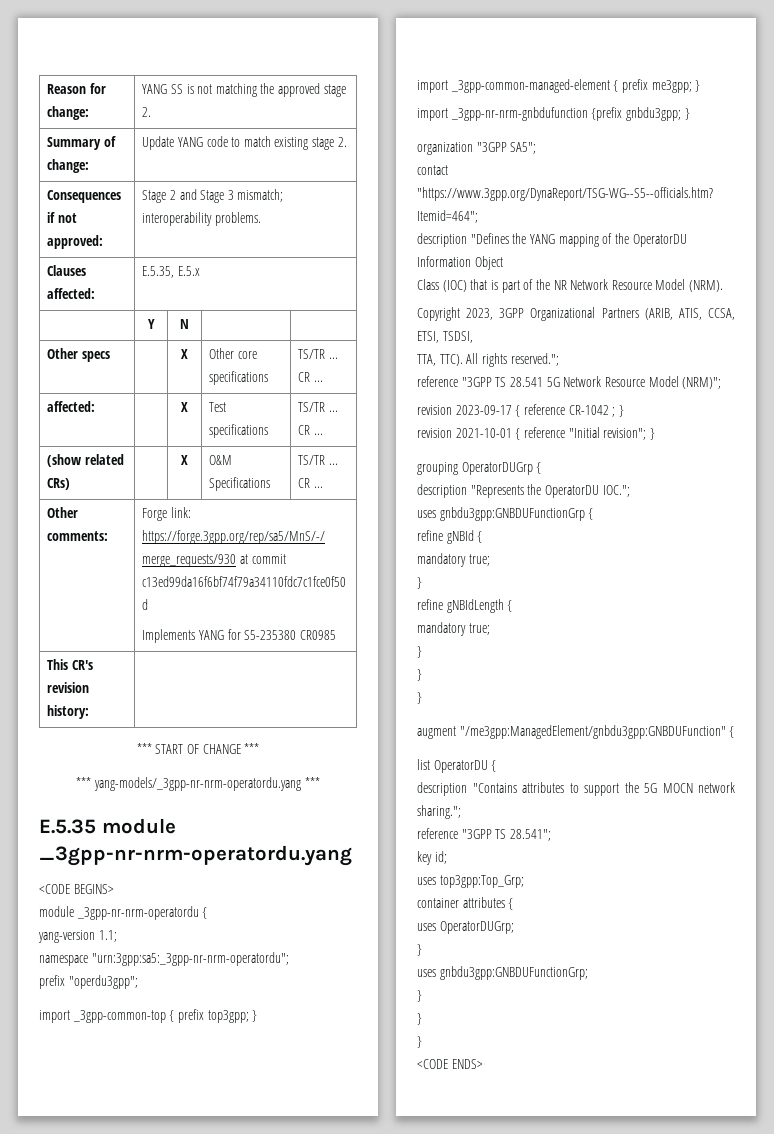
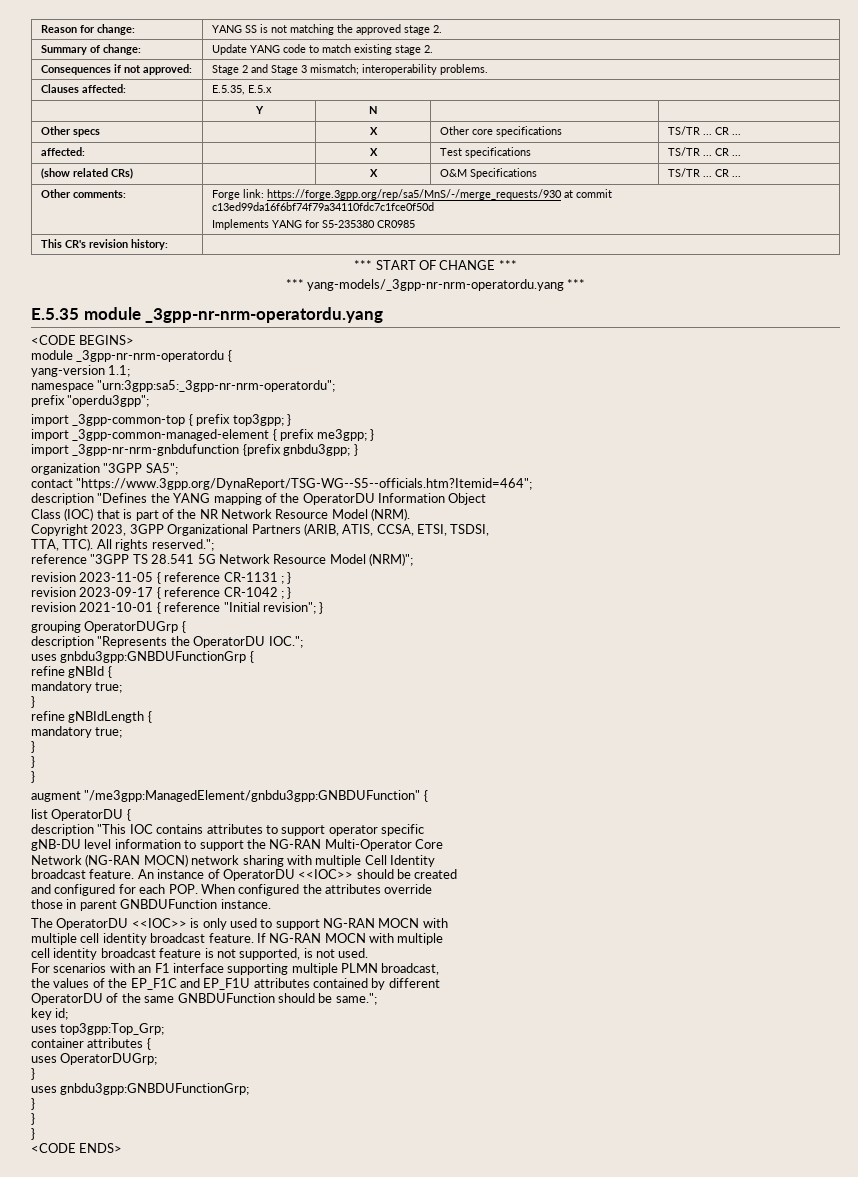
(722, 383) none -> [31,572,292,584] // revision 2023-11-05 { reference CR-1131 ; }
[472,782,735,796] [417,805,461,819] [417,828,551,841] "Contains attributes to support the 5G MOCN network sharing."; // reference "3GPP TS 28.541"; -> [97,824,424,836] [31,839,443,851] [31,854,435,867] [31,869,458,881] [31,884,433,896] [31,899,271,911] [31,918,448,930] [31,933,444,945] [31,948,369,960] [31,963,440,975] [31,978,440,990] [31,993,377,1005] "This IOC contains attributes to support operator specific // gNB-DU level information to support the NG-RAN Multi-Operator Core // Network (NG-RAN MOCN) network sharing with multiple Cell Identity // broadcast feature. An instance of OperatorDU <<IOC>> should be created // and configured for each POP. When configured the attributes override // those in parent GNBDUFunction instance. // The OperatorDU <<IOC>> is only used to support NG-RAN MOCN with // multiple cell identity broadcast feature. If NG-RAN MOCN with multiple // cell identity broadcast feature is not supported, is not used. // For scenarios with an F1 interface supporting multiple PLMN broadcast, // the values of the EP_F1C and EP_F1U attributes contained by different // OperatorDU of the same GNBDUFunction should be same.";

